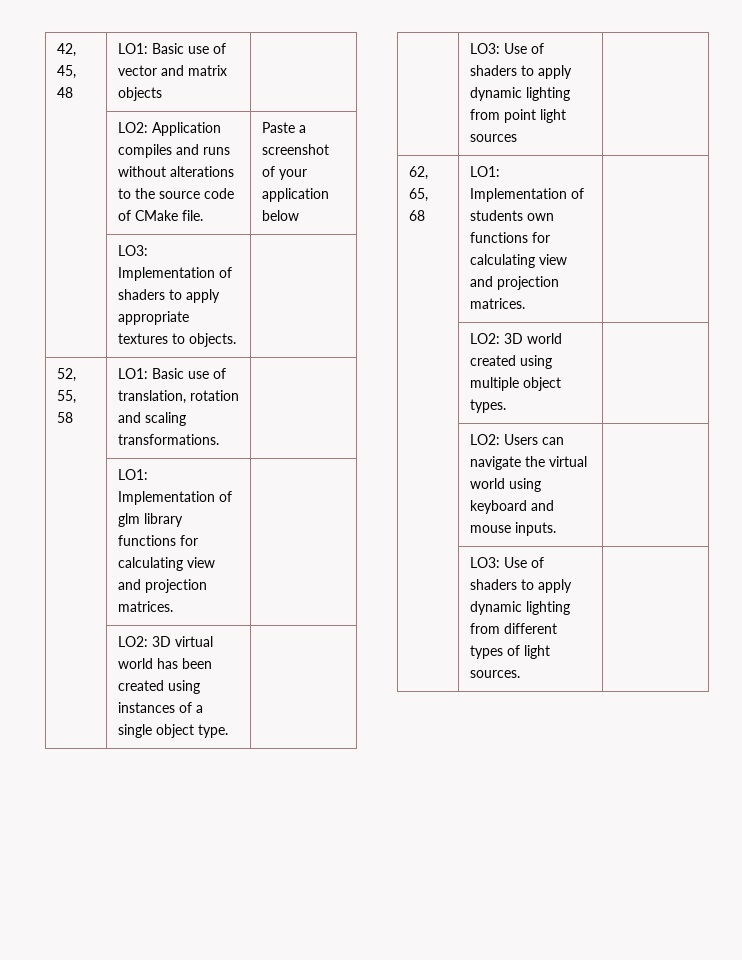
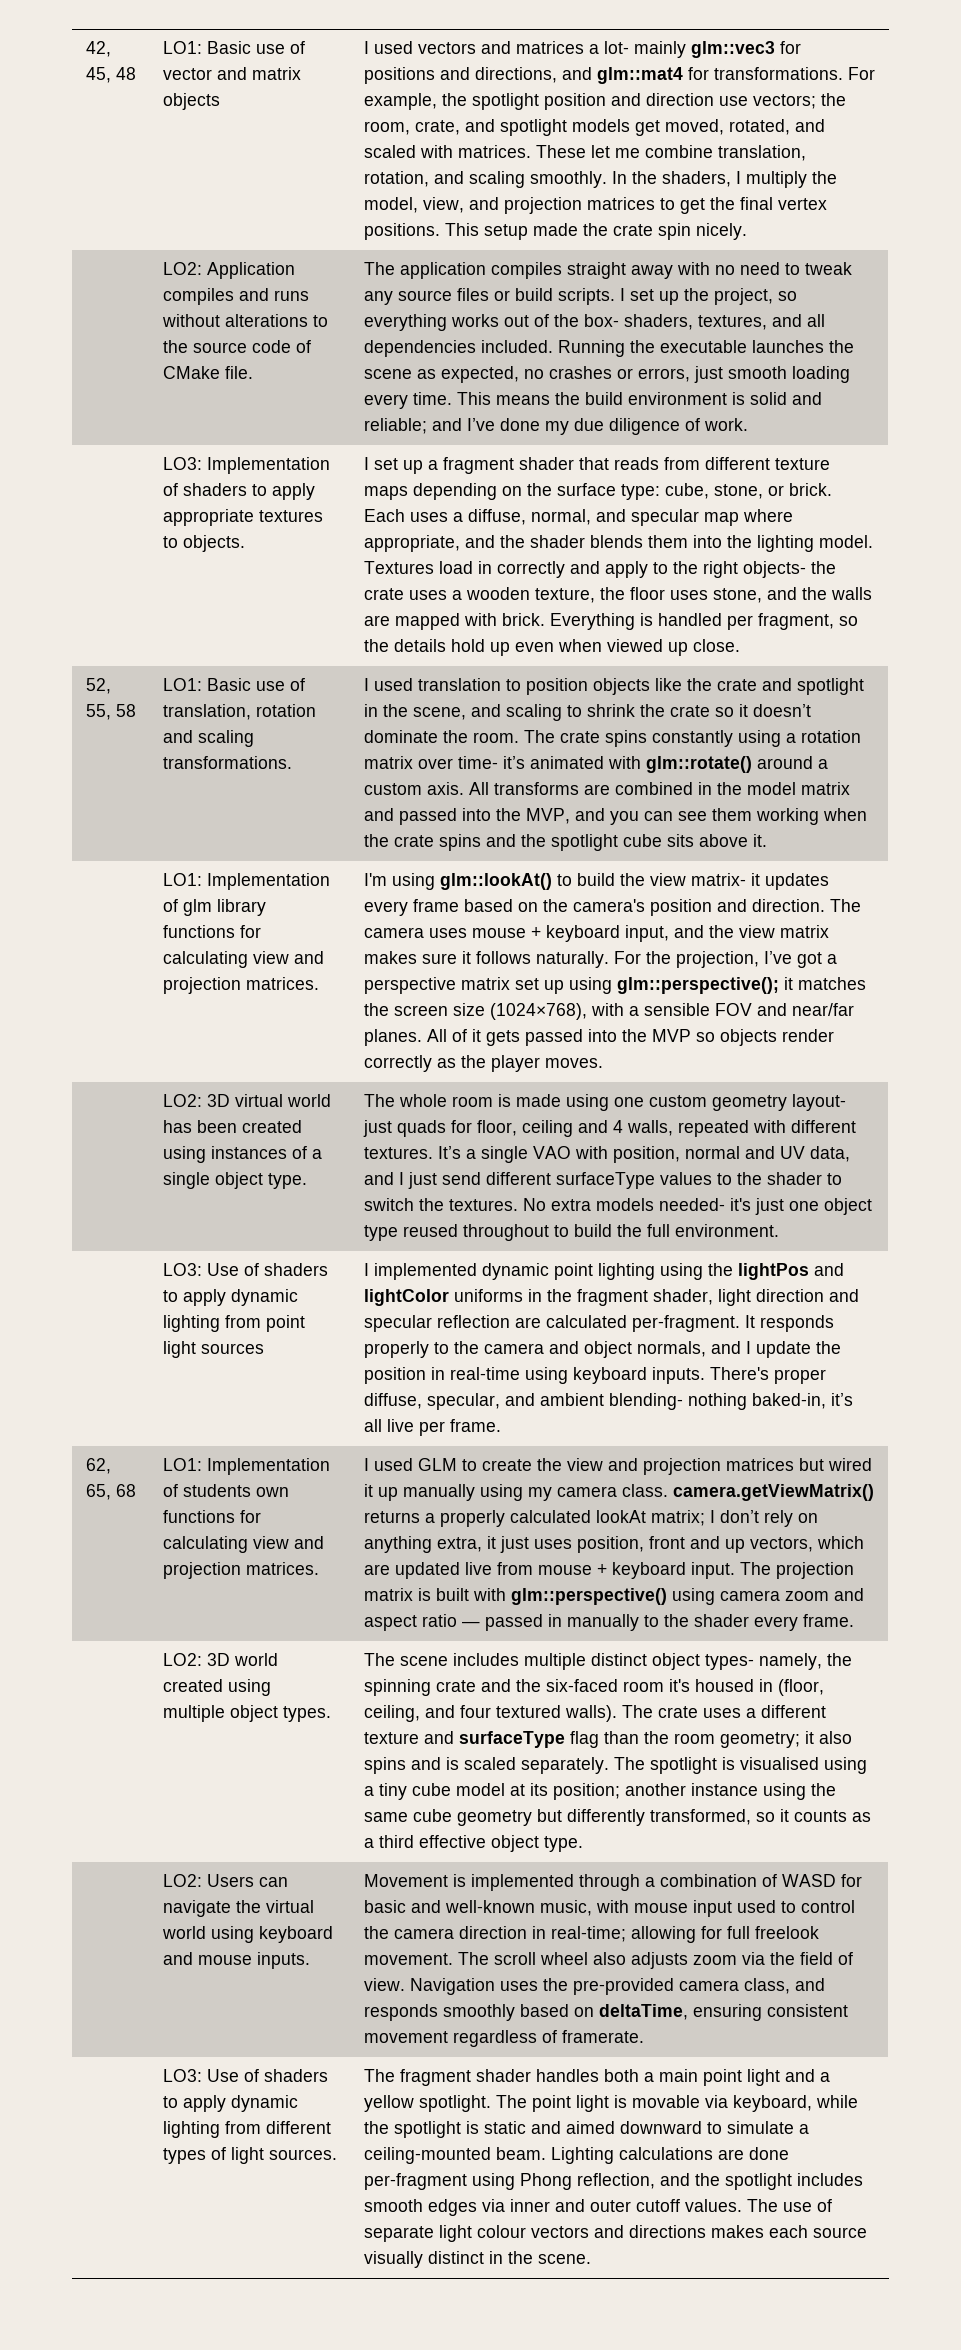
(162, 94) none -> [363,41,801,58] [363,67,875,84] [363,93,846,110] [363,119,825,136] [363,145,806,161] [363,171,837,188] [363,197,827,214] [363,223,747,240] I used vectors and matrices a lot- mainly glm::vec3 for positions and directions, and glm::mat4 for transformations. For example, the spotlight position and direction use vectors; the room, crate, and spotlight models get moved, rotated, and scaled with matrices. These let me combine translation, rotation, and scaling smoothly. In the shaders, I multiply the model, view, and projection matrices to get the final vertex positions. This setup made the crate spin nicely.
[261,122,306,133] [261,144,329,155] [261,166,307,180] [261,188,329,202] [261,210,299,221] Paste a screenshot of your application below -> [363,262,852,279] [363,288,797,305] [363,314,825,331] [363,340,854,357] [363,366,850,383] [363,392,822,409] [363,418,748,435] The application compiles straight away with no need to tweak any source files or build scripts. I set up the project, so everything works out of the box- shaders, textures, and all dependencies included. Running the executable launches the scene as expected, no crashes or errors, just smooth loading every time. This means the build environment is solid and reliable; and I’ve done my due diligence of work.
(236, 340) none -> [363,457,830,474] [363,483,832,500] [363,509,793,526] [363,535,873,552] [363,561,836,578] [363,587,872,603] [363,613,858,630] [363,639,740,656] I set up a fragment shader that reads from different texture maps depending on the surface type: cube, stone, or brick. Each uses a diffuse, normal, and specular map where appropriate, and the shader blends them into the lighting model. Textures load in correctly and apply to the right objects- the crate uses a wooden texture, the floor uses stone, and the walls are mapped with brick. Everything is handled per fragment, so the details hold up even when viewed up close.
(219, 439) none -> [363,678,864,695] [363,704,811,721] [363,730,861,747] [363,756,828,773] [363,782,850,795] [363,808,867,825] [363,834,767,851] I used translation to position objects like the crate and spotlight in the scene, and scaling to shrink the crate so it doesn’t dominate the room. The crate spins constantly using a rotation matrix over time- it’s animated with glm::rotate() around a custom axis. All transforms are combined in the model matrix and passed into the MVP, and you can see them working when the crate spins and the spotlight cube sits above it.
(173, 606) none -> [363,873,829,890] [363,899,861,916] [363,925,829,942] [363,951,837,968] [363,977,866,994] [363,1003,854,1020] [363,1029,834,1046] [363,1055,603,1072] I'm using glm::lookAt() to build the view matrix- it updates every frame based on the camera's position and direction. The camera uses mouse + keyboard input, and the view matrix makes sure it follows naturally. For the projection, I’ve got a perspective matrix set up using glm::perspective(); it matches the screen size (1024×768), with a sensible FOV and near/far planes. All of it gets passed into the MVP so objects render correctly as the player moves.
(228, 731) none -> [363,1094,846,1111] [362,1120,856,1137] [363,1146,850,1163] [363,1172,842,1189] [363,1198,872,1215] [363,1224,779,1241] The whole room is made using one custom geometry layout- just quads for floor, ceiling and 4 walls, repeated with different textures. It’s a single VAO with position, normal and UV data, and I just send different surfaceType values to the shader to switch the textures. No extra models needed- it's just one object type reused throughout to build the full environment.
(517, 138) none -> [363,1263,844,1280] [363,1289,859,1306] [363,1315,834,1332] [363,1341,841,1358] [363,1367,826,1384] [363,1393,853,1410] [363,1419,501,1436] I implemented dynamic point lighting using the lightPos and lightColor uniforms in the fragment shader, light direction and specular reflection are calculated per-fragment. It responds properly to the camera and object normals, and I update the position in real-time using keyboard inputs. There's proper diffuse, specular, and ambient blending- nothing baked-in, it’s all live per frame.
(525, 303) none -> [363,1458,872,1475] [363,1484,874,1501] [363,1510,818,1527] [363,1536,864,1553] [363,1562,854,1579] [363,1588,864,1605] [363,1614,854,1631] I used GLM to create the view and projection matrices but wired it up manually using my camera class. camera.getViewMatrix() returns a properly calculated lookAt matrix; I don’t rely on anything extra, it just uses position, front and up vectors, which are updated live from mouse + keyboard input. The projection matrix is built with glm::perspective() using camera zoom and aspect ratio — passed in manually to the shader every frame.
(506, 406) none -> [363,1653,852,1670] [363,1679,824,1696] [363,1705,826,1722] [363,1731,852,1748] [363,1757,867,1774] [363,1783,836,1800] [363,1809,871,1826] [363,1835,583,1852] The scene includes multiple distinct object types- namely, the spinning crate and the six-faced room it's housed in (floor, ceiling, and four textured walls). The crate uses a different texture and surfaceType flag than the room geometry; it also spins and is scaled separately. The spotlight is visualised using a tiny cube model at its position; another instance using the same cube geometry but differently transformed, so it counts as a third effective object type.
(556, 529) none -> [363,1874,862,1891] [363,1900,855,1917] [363,1926,819,1943] [363,1952,853,1969] [363,1978,825,1995] [363,2004,848,2021] [363,2030,644,2047] Movement is implemented through a combination of WASD for basic and well-known music, with mouse input used to control the camera direction in real-time; allowing for full freelook movement. The scroll wheel also adjusts zoom via the field of view. Navigation uses the pre-provided camera class, and responds smoothly based on deltaTime, ensuring consistent movement regardless of framerate.
(520, 674) none -> [363,2069,830,2086] [363,2095,858,2112] [363,2121,809,2138] [363,2147,789,2164] [363,2173,863,2190] [363,2199,832,2216] [363,2225,867,2242] [363,2251,591,2268] The fragment shader handles both a main point light and a yellow spotlight. The point light is movable via keyboard, while the spotlight is static and aimed downward to simulate a ceiling-mounted beam. Lighting calculations are done per-fragment using Phong reflection, and the spotlight includes smooth edges via inner and outer cutoff values. The use of separate light colour vectors and directions makes each source visually distinct in the scene.

